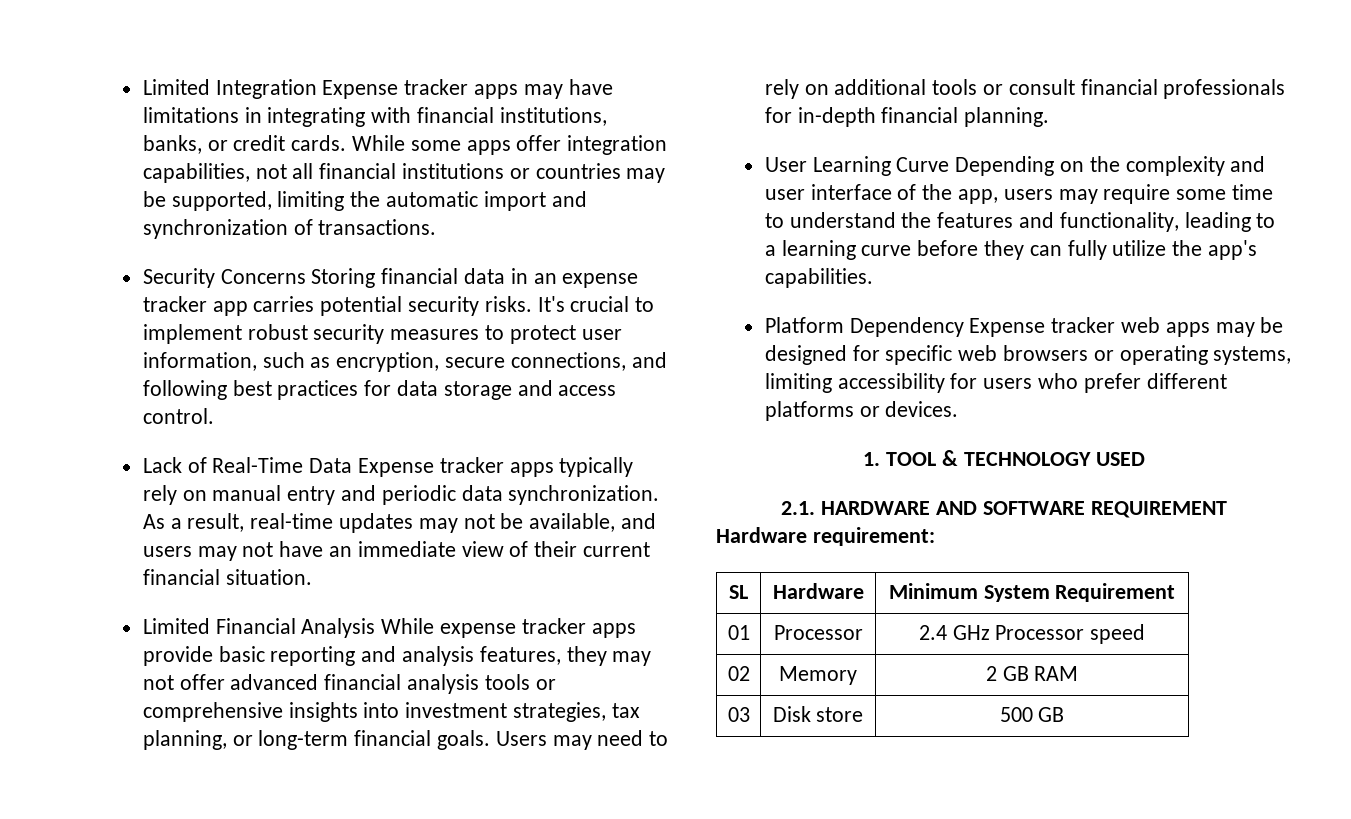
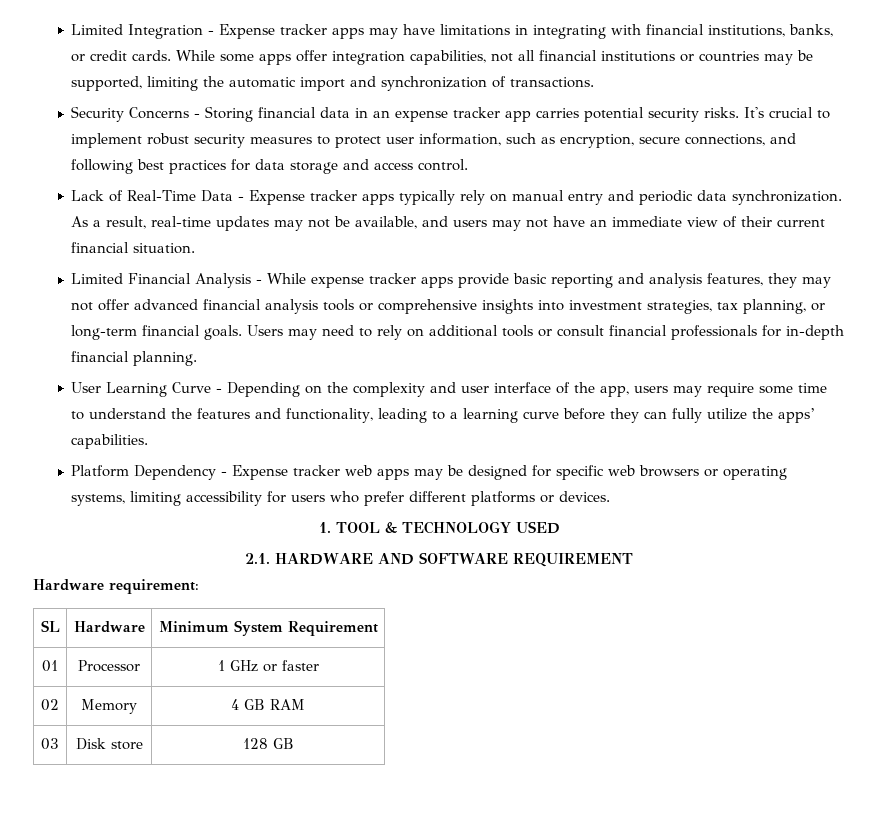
(317, 89) none -> [208,30,215,35] -
(306, 276) none -> [194,113,201,118] -
(353, 465) none -> [238,196,245,201] -
(376, 628) none -> [256,279,263,284] -
(950, 164) none -> [216,388,223,393] -
[1208,240,1258,260] app's -> [778,408,816,423] apps’
(964, 327) none -> [221,471,228,476] -
[918,624,1146,644] 2.4 GHz Processor speed -> [217,660,319,672] 1 GHz or faster
[985,666,997,681] 2 -> [231,699,239,710] 4
[999,707,1033,722] 500 -> [242,738,268,749] 128

